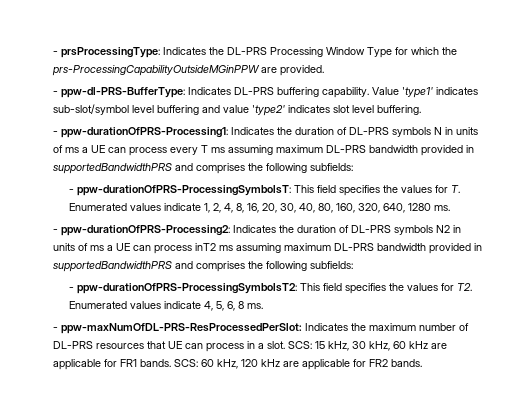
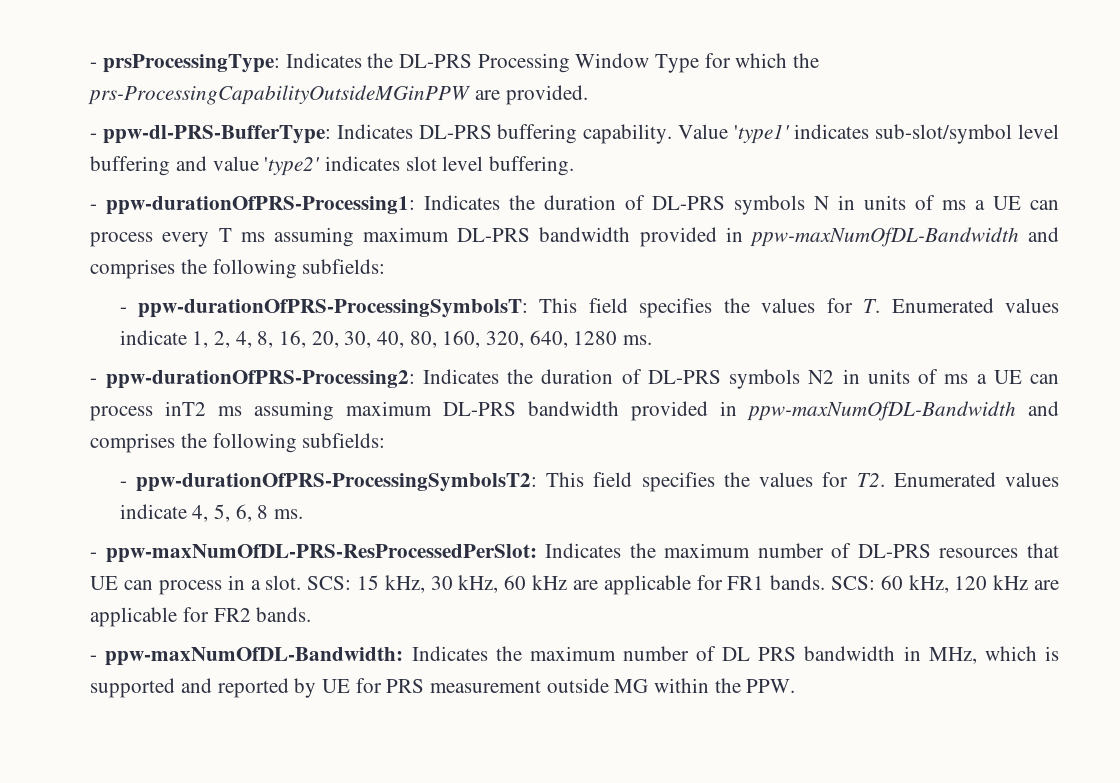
[52,163,172,174] supportedBandwidthPRS -> [749,227,1019,247] ppw-maxNumOfDL-Bandwidth
[52,261,172,272] supportedBandwidthPRS -> [747,401,1017,421] ppw-maxNumOfDL-Bandwidth
(422, 363) none -> [90,646,1059,666] [90,678,796,698] // - ppw-maxNumOfDL-Bandwidth: Indicates the maximum number of DL PRS bandwidth in MHz, which is supported and reported by UE for PRS measurement outside MG within the PPW.

